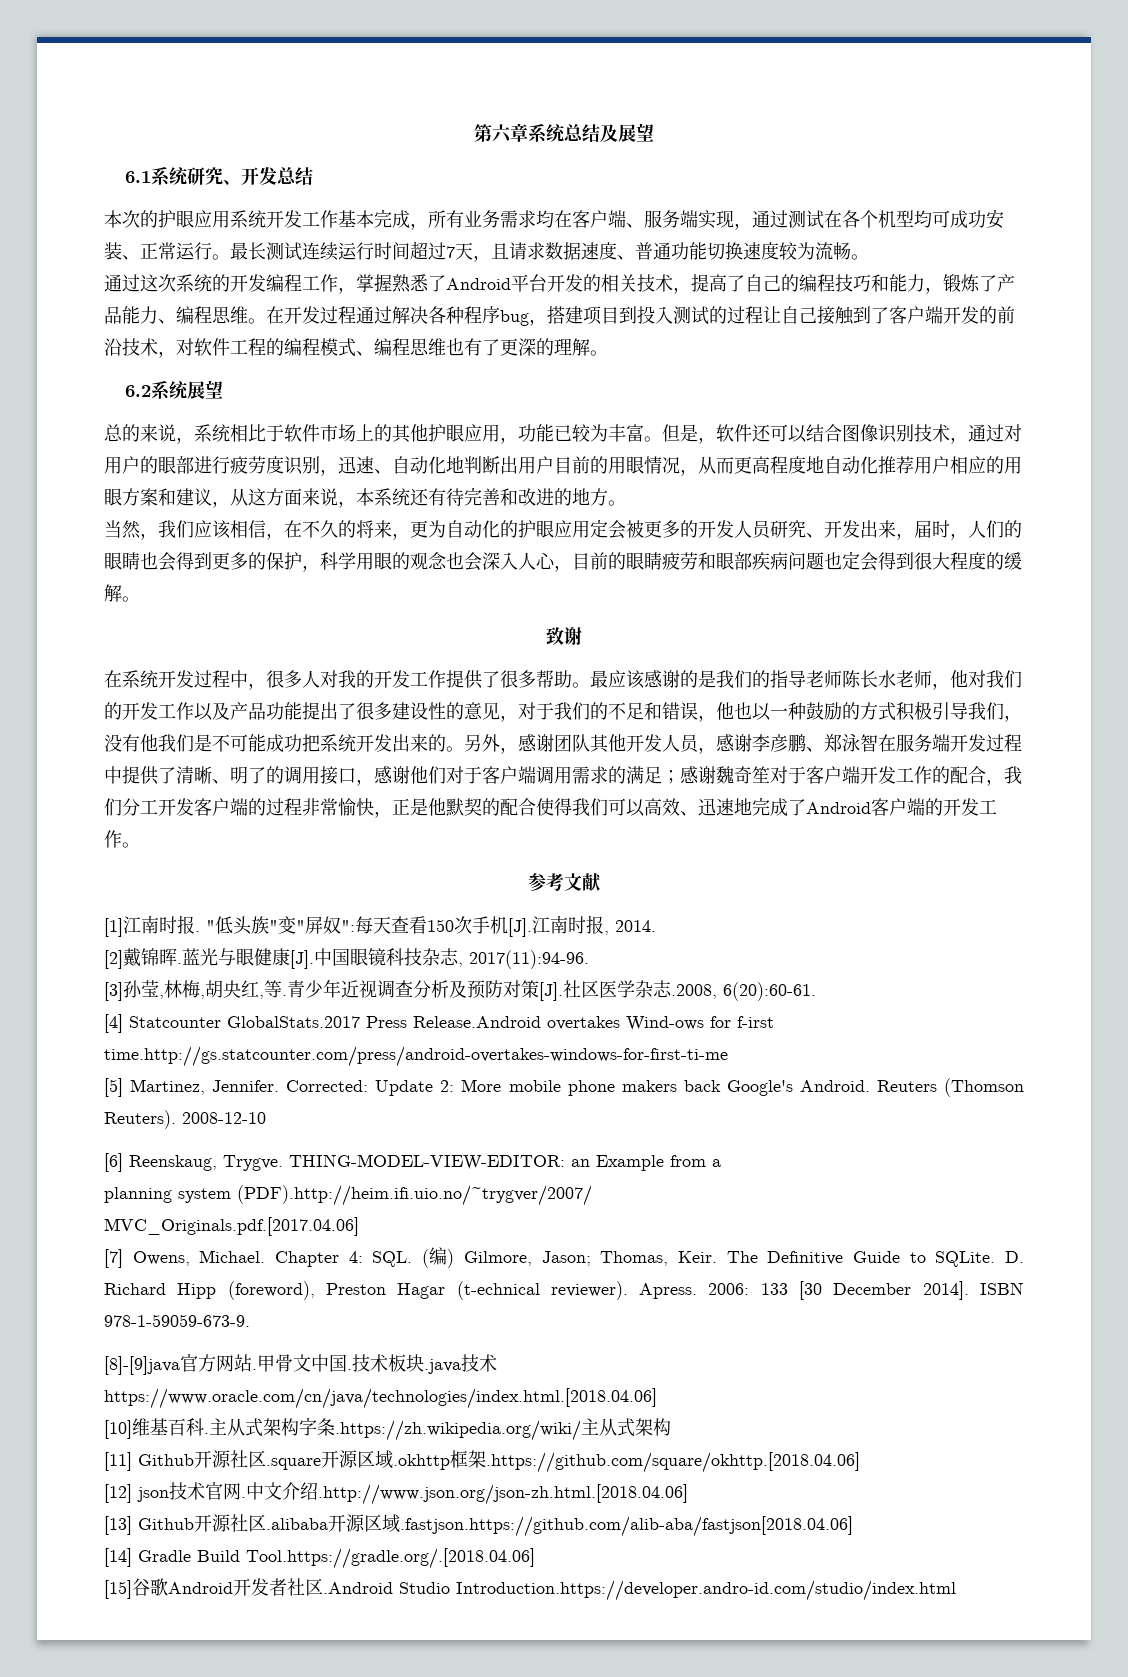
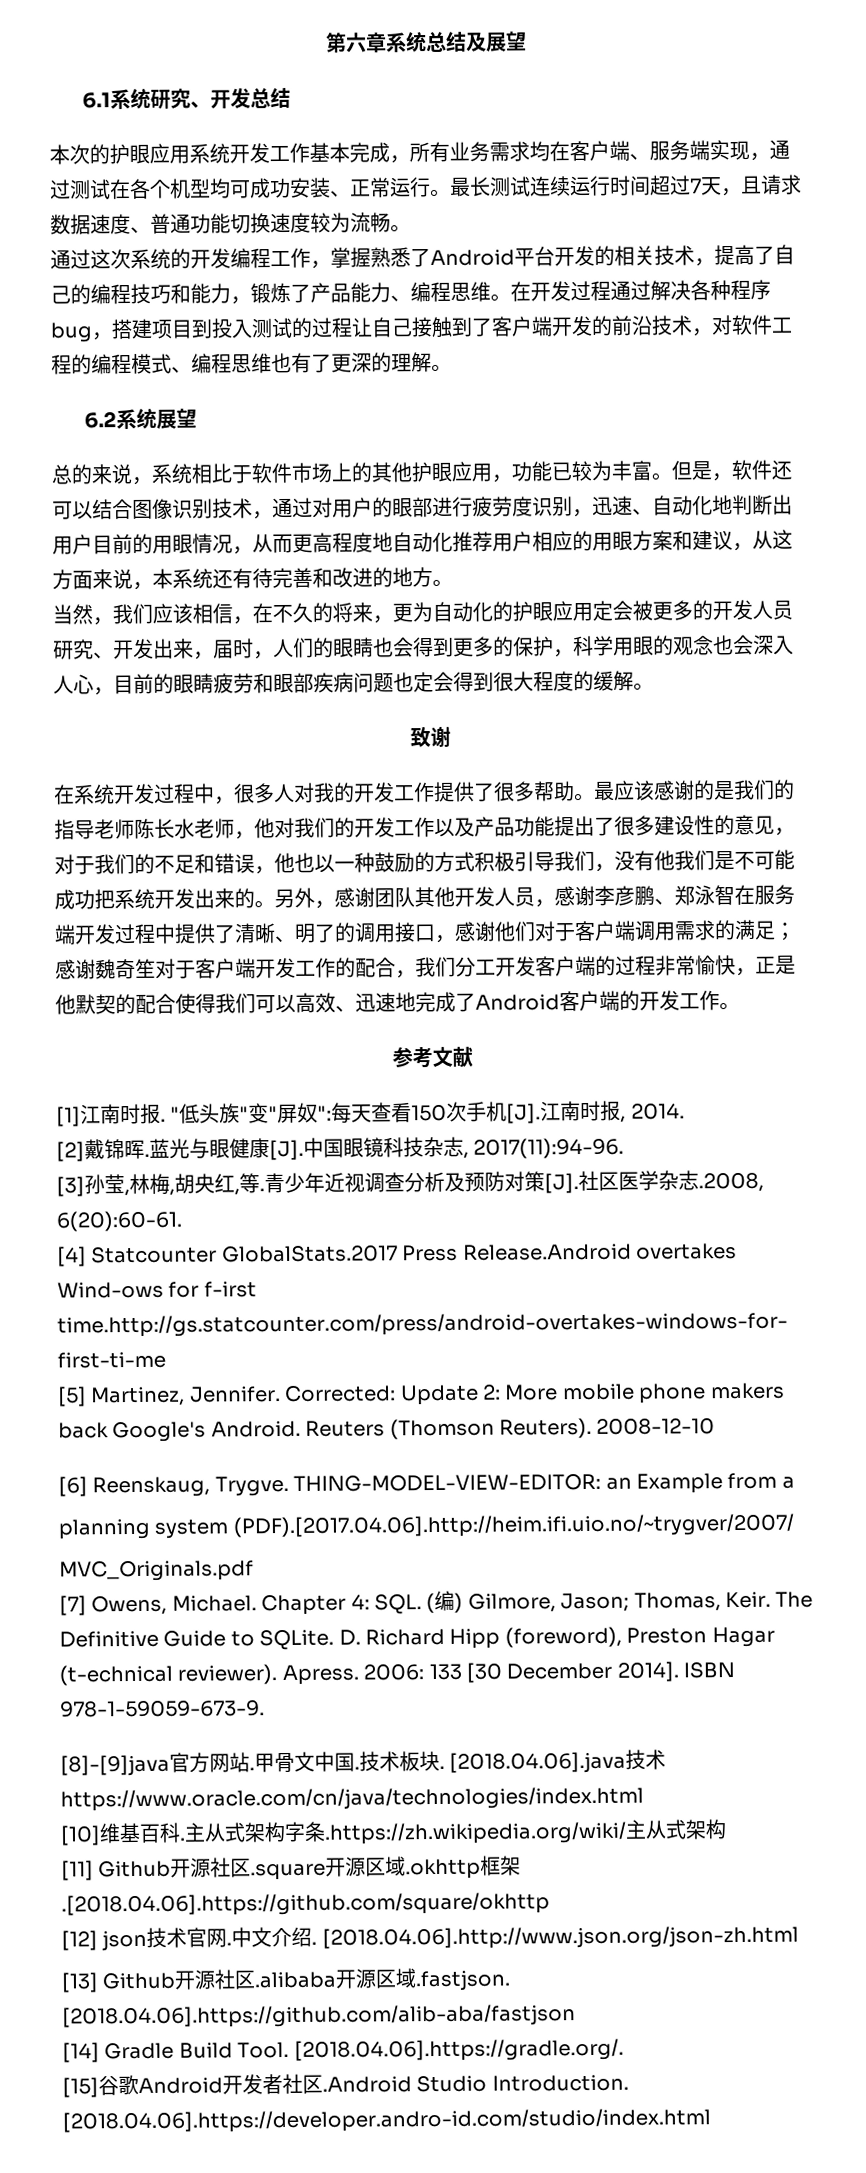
[237,1185,592,1206] [104,1217,359,1236] (PDF).http://heim.ifi.uio.no/~trygver/2007/ // MVC_Originals.pdf.[2017.04.06] -> [232,1513,794,1539] [59,1560,254,1582] (PDF).[2017.04.06].http://heim.ifi.uio.no/~trygver/2007/ // MVC_Originals.pdf
[424,1354,497,1374] [104,1388,657,1409] .java技术https://www.oracle.com/cn/java/technologies/index.html.[2018.04.06] -> [439,1749,667,1774] [60,1786,644,1812] . [2018.04.06].java技术https://www.oracle.com/cn/java/technologies/index.html
[486,1452,860,1473] .https://github.com/square/okhttp.[2018.04.06] -> [61,1892,550,1917] .[2018.04.06].https://github.com/square/okhttp
[318,1484,688,1505] .http://www.json.org/json-zh.html.[2018.04.06] -> [311,1925,799,1950] . [2018.04.06].http://www.json.org/json-zh.html
[400,1516,853,1537] .fastjson.https://github.com/alib-aba/fastjson[2018.04.06] -> [415,1970,511,1992] [62,2004,576,2029] .fastjson. [2018.04.06].https://github.com/alib-aba/fastjson
[246,1548,535,1569] Tool.https://gradle.org/.[2018.04.06] -> [237,2038,624,2062] Tool. [2018.04.06].https://gradle.org/.
[456,1580,956,1601] Introduction.https://developer.andro-id.com/studio/index.html -> [491,2074,629,2092] [62,2108,711,2134] Introduction. [2018.04.06].https://developer.andro-id.com/studio/index.html

